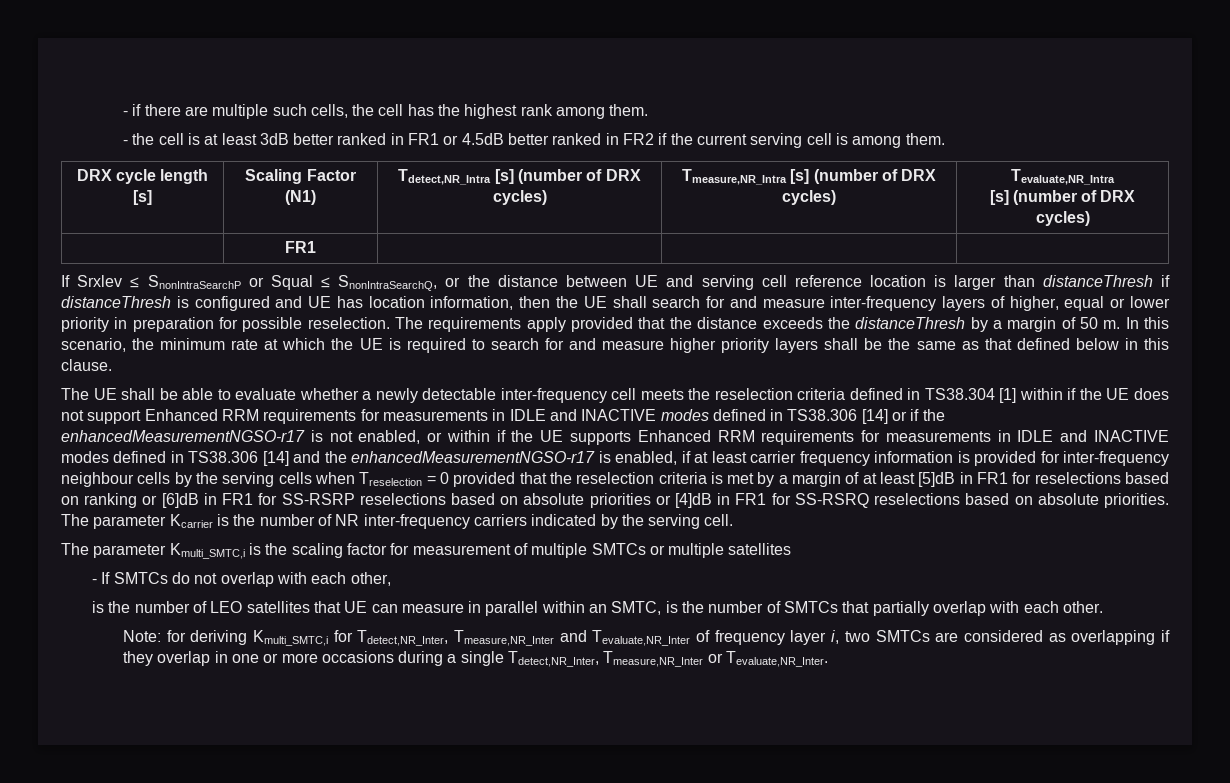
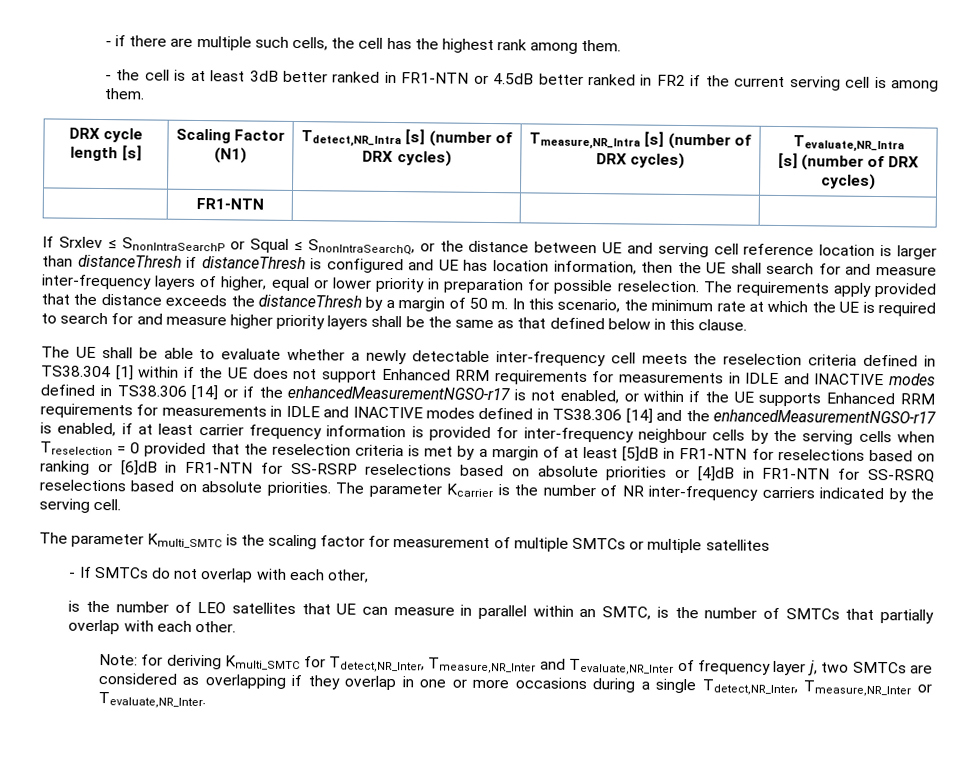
[408,133,440,145] FR1 -> [401,72,470,84] FR1-NTN
[285,241,316,253] FR1 -> [195,197,264,210] FR1-NTN
[977,472,1009,484] FR1 -> [679,447,748,460] FR1-NTN
[222,493,254,505] FR1 -> [185,461,254,474] FR1-NTN
[735,493,767,505] FR1 -> [762,467,831,480] FR1-NTN
[169,543,245,559] Kmulti_SMTC,i -> [147,533,223,549] Kmulti_SMTC
[252,630,328,646] Kmulti_SMTC,i -> [225,655,301,671] Kmulti_SMTC
[831,630,840,644] i, -> [807,660,818,676] j,

